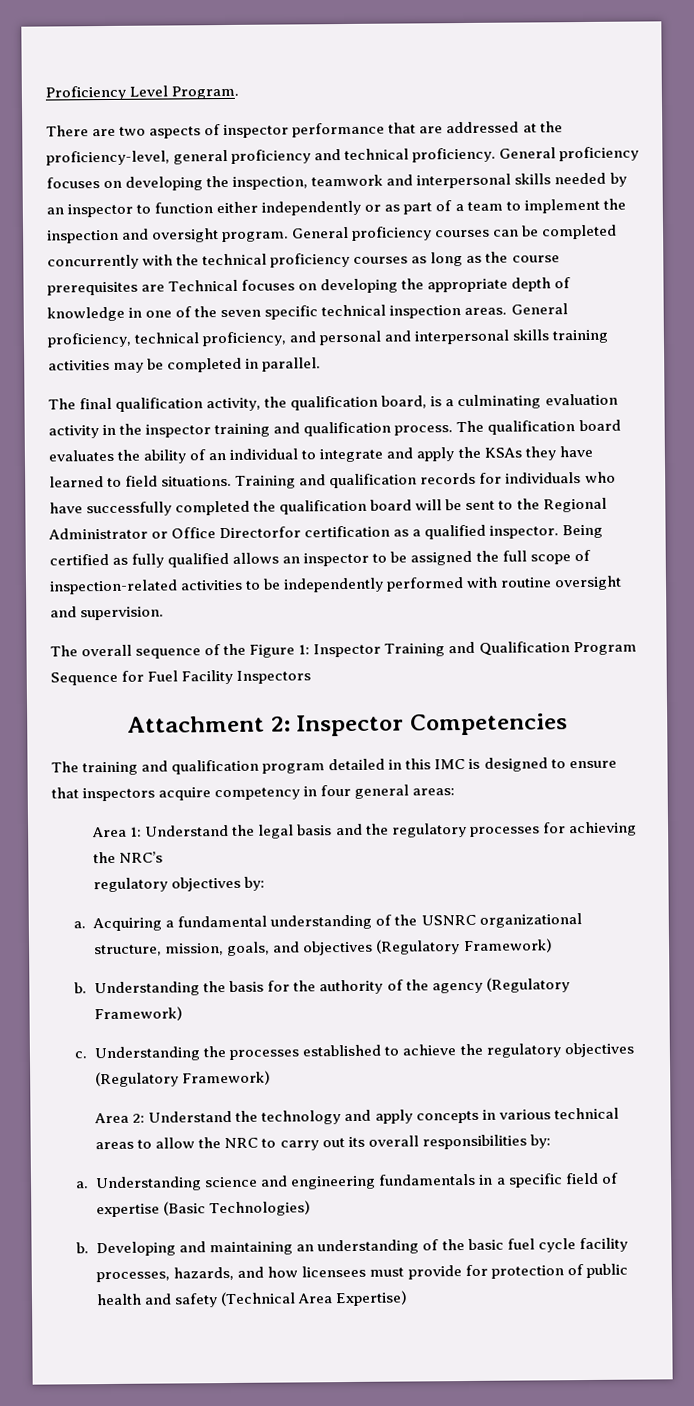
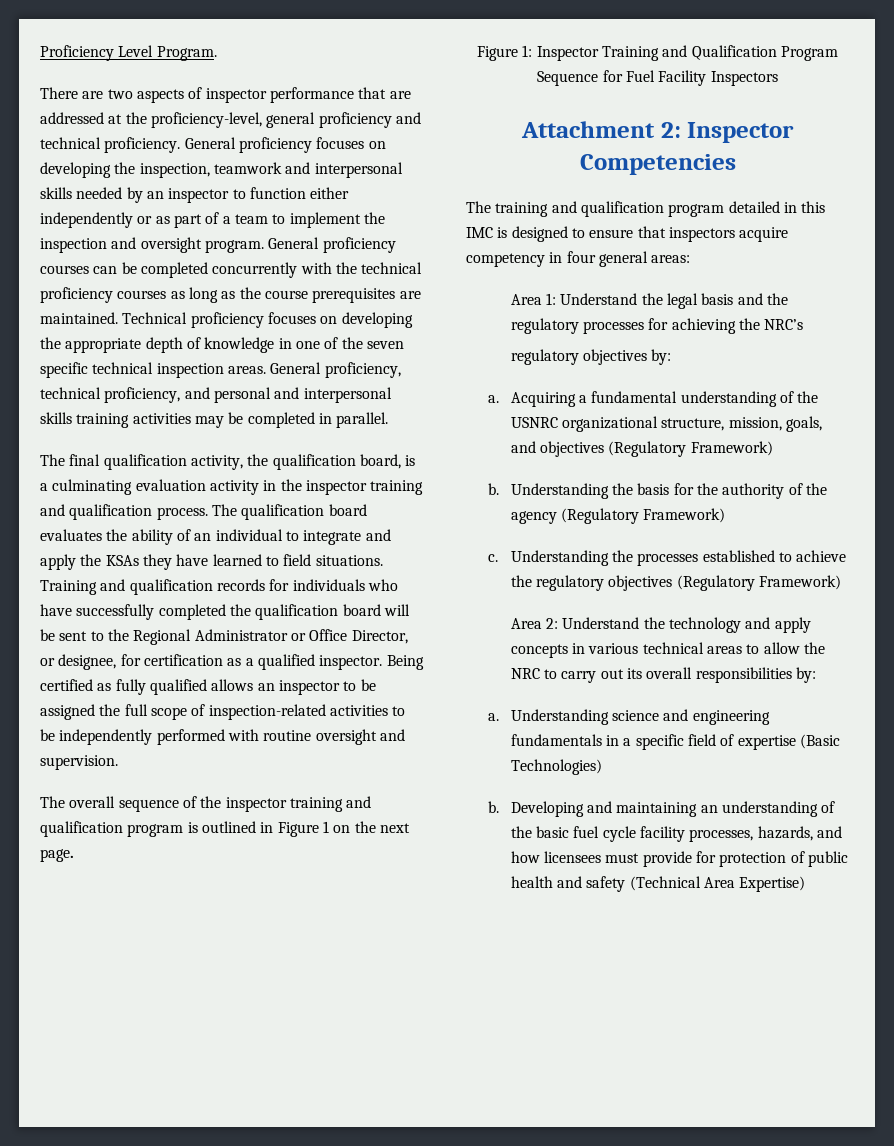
[168,279,239,292] Technical -> [40,312,264,328] maintained. Technical proficiency
[219,526,302,539] Directorfor -> [351,630,408,644] [40,654,141,670] Director, or designee, for
(247, 649) none -> [225,796,372,812] [40,821,410,837] [40,849,74,862] inspector training and qualification program is outlined in Figure 1 on the next page. //

